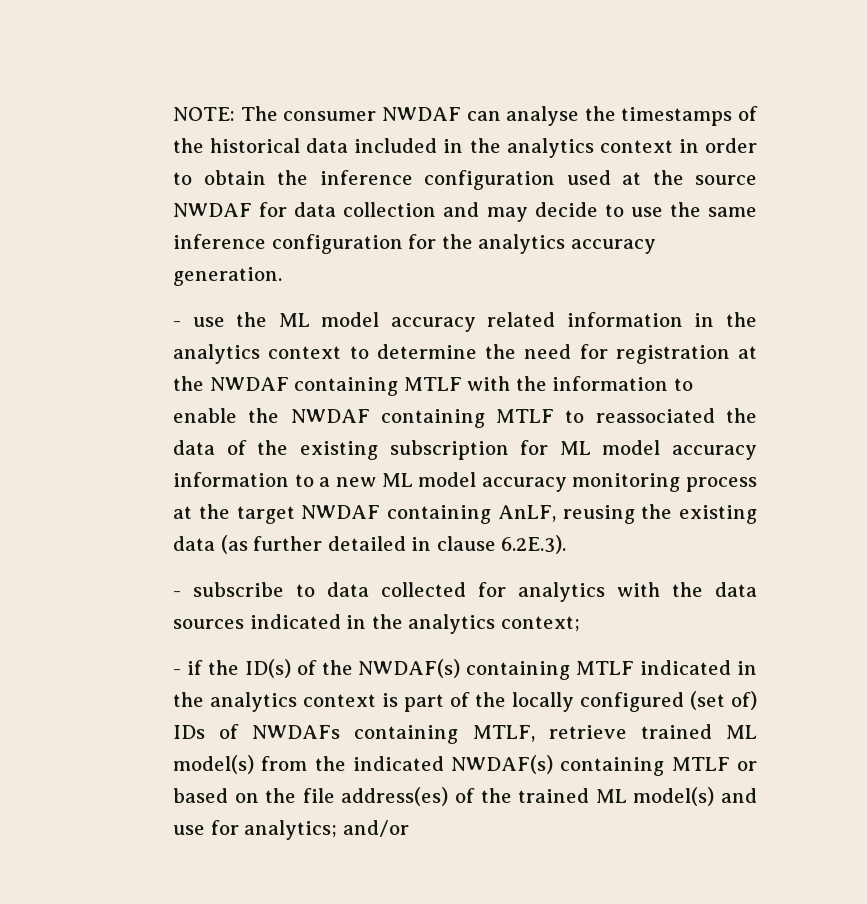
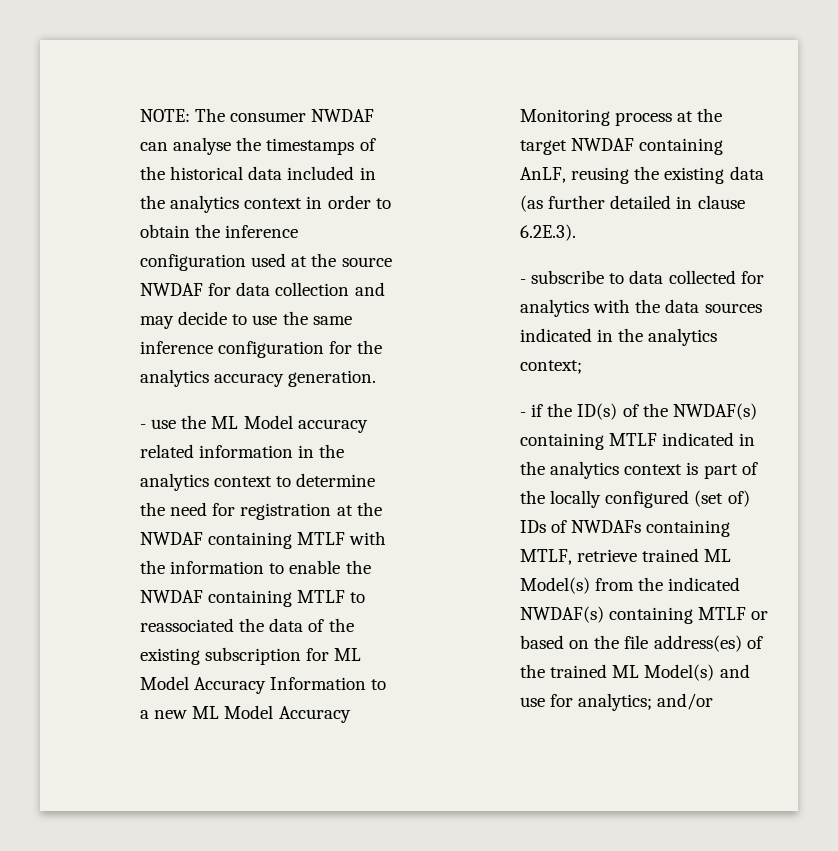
[321,312,380,327] model -> [243,415,293,429] Model
[602,440,757,460] [173,472,290,487] model accuracy information -> [140,676,367,694] Model Accuracy Information
[418,472,681,492] model accuracy monitoring -> [224,705,351,723] [520,109,611,126] Model Accuracy Monitoring
[173,755,255,774] model(s) -> [520,577,591,594] Model(s)
[633,787,715,806] model(s) -> [644,664,715,681] Model(s)

